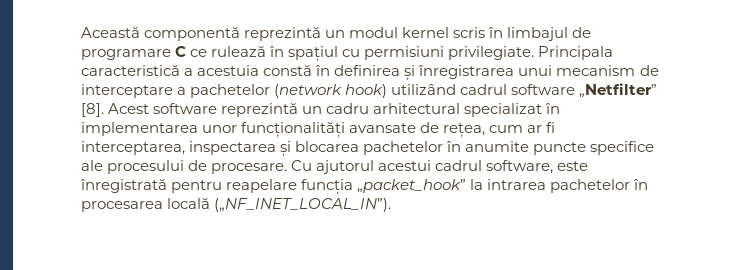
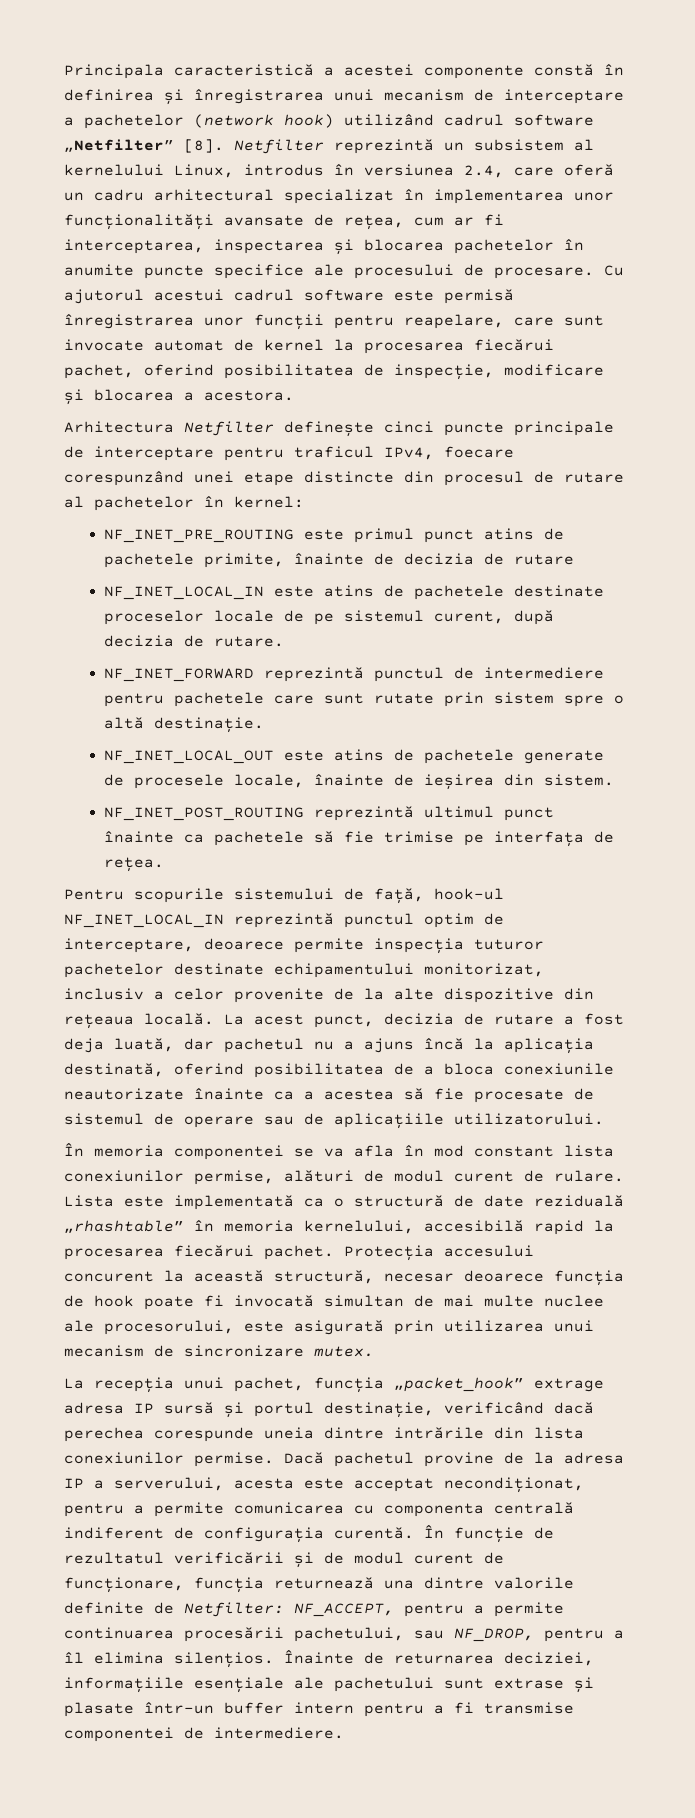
[81,27,592,41] [81,46,535,61] Această componentă reprezintă un modul kernel scris în limbajul de programare C ce rulează în spațiul cu permisiuni privilegiate. -> (64, 71) none
[197,65,260,76] acestuia -> [344,64,524,79] acestei componente
[108,103,299,117] Acest software reprezintă -> [234,139,594,154] [64,164,614,178] Netfilter reprezintă un subsistem al kernelului Linux, introdus în versiunea 2.4, care oferă
[486,160,589,174] [80,179,649,194] [81,198,392,212] software, este înregistrată pentru reapelare funcția „packet_hook” la intrarea pachetelor în procesarea locală („NF_INET_LOCAL_IN”). -> [304,289,514,304] [64,314,604,330] [64,339,554,354] [64,364,604,380] [64,389,294,405] [64,421,614,437] [64,446,514,461] [64,471,624,486] [64,496,304,511] [104,528,565,543] [104,553,575,568] [104,585,605,600] [104,610,555,625] [104,635,285,647] [104,667,605,682] [104,692,625,707] [104,717,265,733] [104,749,605,764] [104,774,615,790] [104,806,555,821] [104,831,615,847] [104,857,165,872] [64,888,504,904] [64,913,504,928] [64,938,544,954] [64,963,544,978] [64,988,594,1003] [64,1013,624,1029] [64,1038,594,1054] [64,1063,614,1078] [64,1088,594,1103] [64,1113,604,1129] [64,1142,614,1160] [64,1170,624,1185] [64,1195,624,1210] [64,1220,614,1235] [64,1245,534,1261] [64,1270,624,1286] [64,1295,604,1310] [64,1320,594,1335] [64,1345,374,1357] [64,1377,604,1393] [64,1402,594,1418] [64,1427,584,1442] [64,1452,624,1467] [64,1477,584,1493] [64,1502,574,1517] [64,1524,554,1543] [64,1552,504,1568] [64,1577,574,1593] [64,1602,564,1617] [64,1627,624,1642] [64,1649,594,1668] [64,1677,594,1693] [64,1702,574,1717] [64,1727,344,1742] software este permisă înregistrarea unor funcții pentru reapelare, care sunt invocate automat de kernel la procesarea fiecărui pachet, oferind posibilitatea de inspecție, modificare și blocarea a acestora. // Arhitectura Netfilter definește cinci puncte principale de interceptare pentru traficul IPv4, foecare corespunzând unei etape distincte din procesul de rutare al pachetelor în kernel: // NF_INET_PRE_ROUTING este primul punct atins de pachetele primite, înainte de decizia de rutare // NF_INET_LOCAL_IN este atins de pachetele destinate proceselor locale de pe sistemul curent, după decizia de rutare. // NF_INET_FORWARD reprezintă punctul de intermediere pentru pachetele care sunt rutate prin sistem spre o altă destinație. // NF_INET_LOCAL_OUT este atins de pachetele generate de procesele locale, înainte de ieșirea din sistem. // NF_INET_POST_ROUTING reprezintă ultimul punct înainte ca pachetele să fie trimise pe interfața de rețea. // Pentru scopurile sistemului de față, hook-ul NF_INET_LOCAL_IN reprezintă punctul optim de interceptare, deoarece permite inspecția tuturor pachetelor destinate echipamentului monitorizat, inclusiv a celor provenite de la alte dispozitive din rețeaua locală. La acest punct, decizia de rutare a fost deja luată, dar pachetul nu a ajuns încă la aplicația destinată, oferind posibilitatea de a bloca conexiunile neautorizate înainte ca a acestea să fie procesate de sistemul de operare sau de aplicațiile utilizatorului. // În memoria componentei se va afla în mod constant lista conexiunilor permise, alături de modul curent de rulare. Lista este implementată ca o structură de date reziduală „rhashtable” în memoria kernelului, accesibilă rapid la procesarea fiecărui pachet. Protecția accesului concurent la această structură, necesar deoarece funcția de hook poate fi invocată simultan de mai multe nuclee ale procesorului, este asigurată prin utilizarea unui mecanism de sincronizare mutex. // La recepția unui pachet, funcția „packet_hook” extrage adresa IP sursă și portul destinație, verificând dacă perechea corespunde uneia dintre intrările din lista conexiunilor permise. Dacă pachetul provine de la adresa IP a serverului, acesta este acceptat necondiționat, pentru a permite comunicarea cu componenta centrală indiferent de configurația curentă. În funcție de rezultatul verificării și de modul curent de funcționare, funcția returnează una dintre valorile definite de Netfilter: NF_ACCEPT, pentru a permite continuarea procesării pachetului, sau NF_DROP, pentru a îl elimina silențios. Înainte de returnarea deciziei, informațiile esențiale ale pachetului sunt extrase și plasate într-un buffer intern pentru a fi transmise componentei de intermediere.

